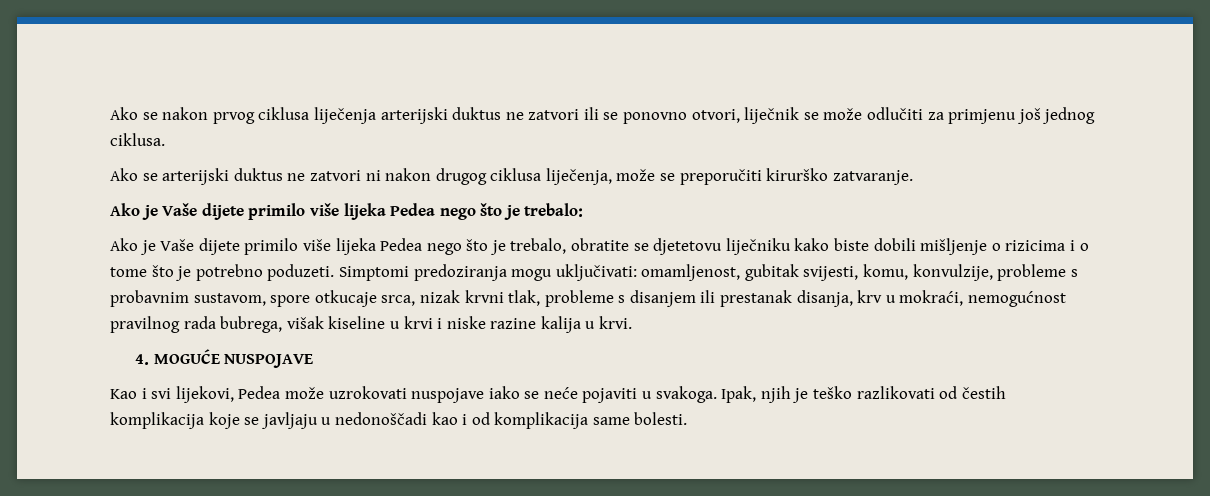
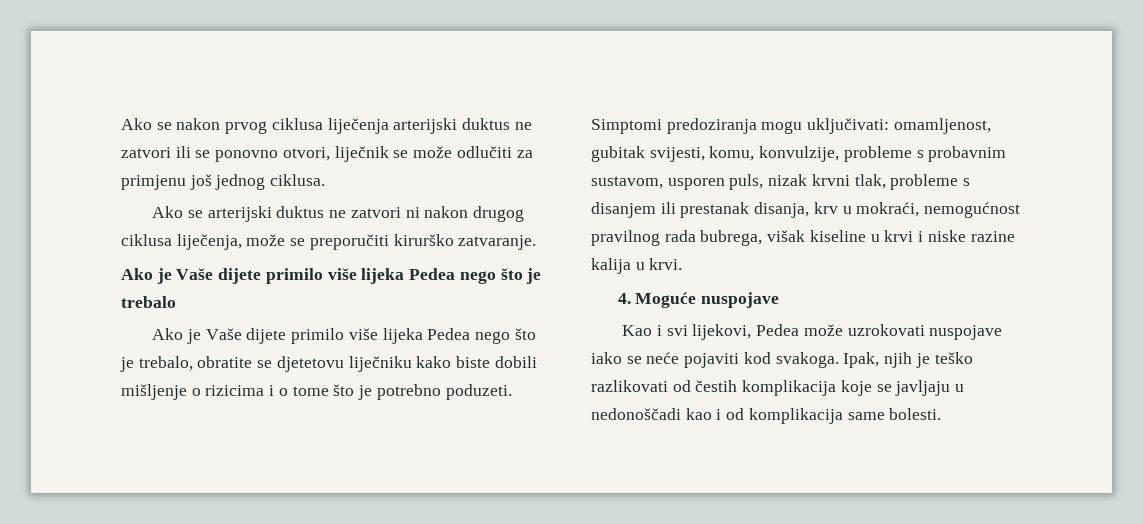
[524,203,584,217] trebalo: -> [121,296,176,308] trebalo
[270,290,416,307] spore otkucaje srca, -> [667,174,764,190] usporen puls,
[153,349,314,368] MOGUĆE NUSPOJAVE -> [635,292,780,308] Moguće nuspojave
[642,391,653,399] u -> [743,352,771,364] kod

